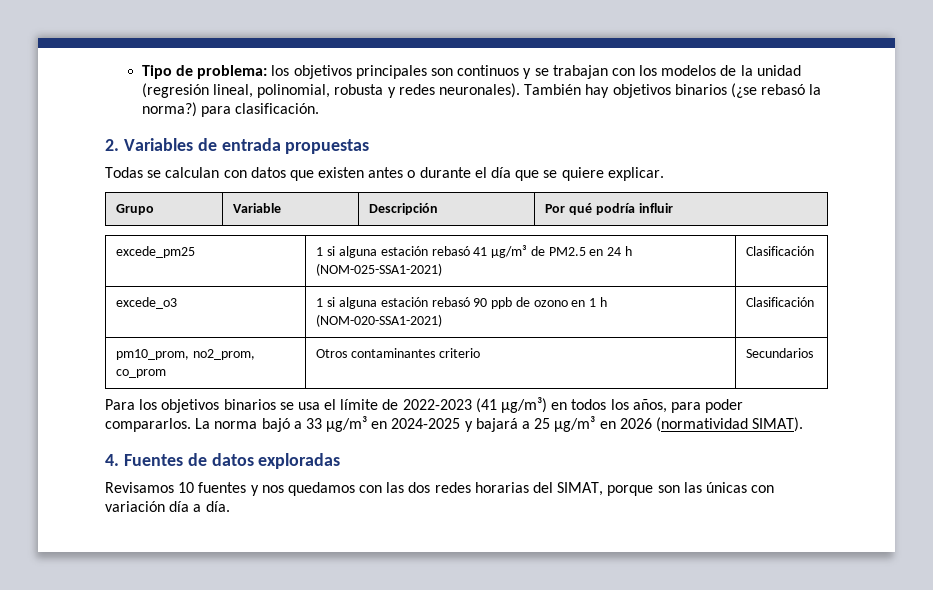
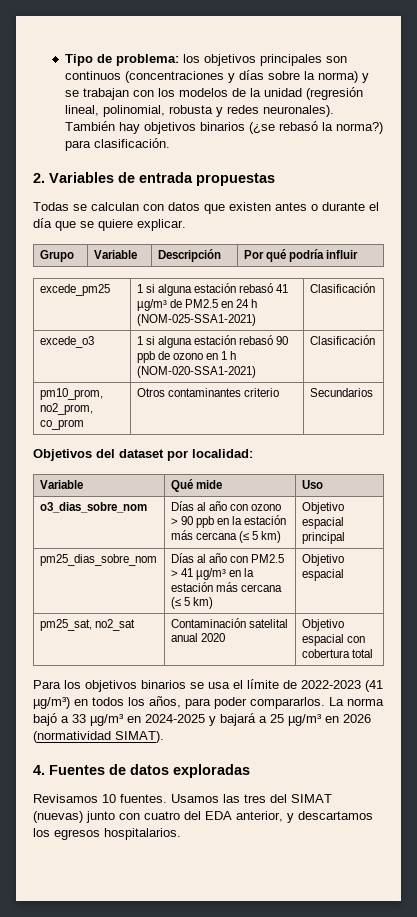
(520, 70) none -> [124,70,358,83] (concentraciones y días sobre la norma)
(814, 353) none -> [33,449,253,461] [39,480,83,489] [170,479,222,492] [301,480,323,489] [39,502,147,513] [170,501,282,511] [170,515,287,528] [170,530,282,543] [301,502,344,514] [301,517,344,529] [301,532,345,544] [39,554,157,566] [170,553,285,563] [170,568,255,580] [170,582,282,592] [170,597,213,609] [301,554,344,566] [301,569,344,581] [39,619,135,631] [170,618,288,628] [170,633,225,642] [301,619,344,631] [301,634,365,646] [301,649,373,658] // Objetivos del dataset por localidad: // Variable | Qué mide | Uso // o3_dias_sobre_nom | Días al año con ozono > 90 ppb en la estación más cercana (≤ 5 km) | Objetivo espacial principal // pm25_dias_sobre_nom | Días al año con PM2.5 > 41 µg/m³ en la estación más cercana (≤ 5 km) | Objetivo espacial // pm25_sat, no2_sat | Contaminación satelital anual 2020 | Objetivo espacial con cobertura total
[198,482,775,496] [105,501,230,512] fuentes y nos quedamos con las dos redes horarias del SIMAT, porque son las únicas con variación día a día. -> [120,794,332,803] [33,811,373,823] [33,828,181,840] fuentes. Usamos las tres del SIMAT (nuevas) junto con cuatro del EDA anterior, y descartamos los egresos hospitalarios.

